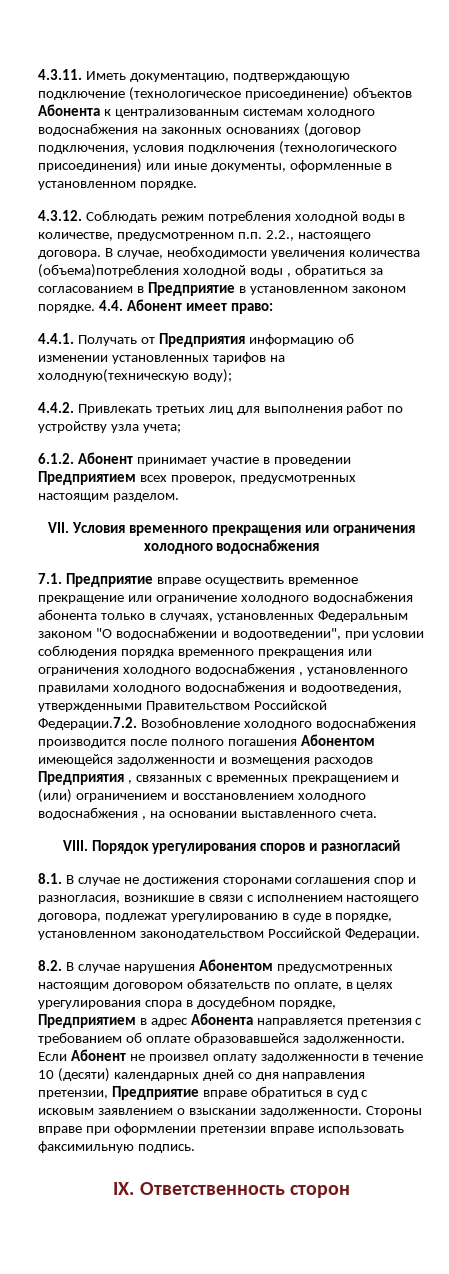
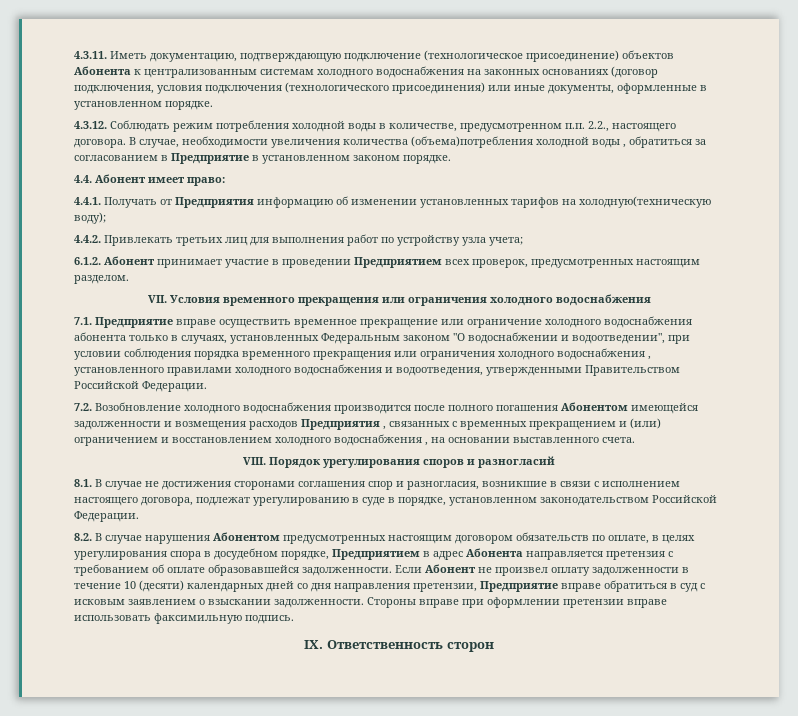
(95, 308) none -> (451, 159) //
[38,717,137,730] Федерации.7.2. -> [142,381,207,392] [74,403,92,411] Федерации. // 7.2.

